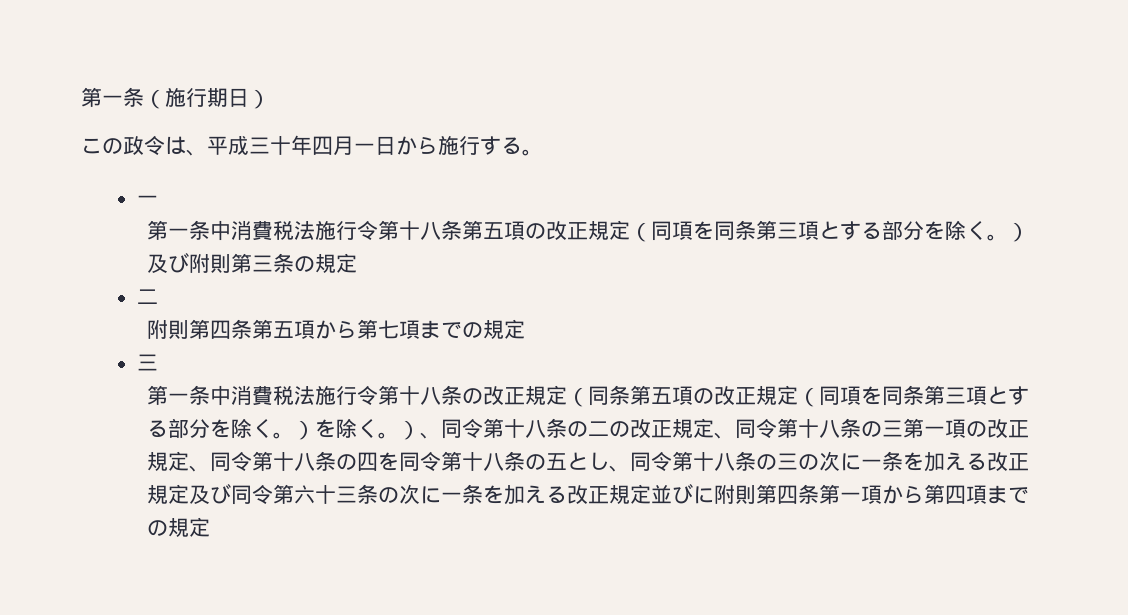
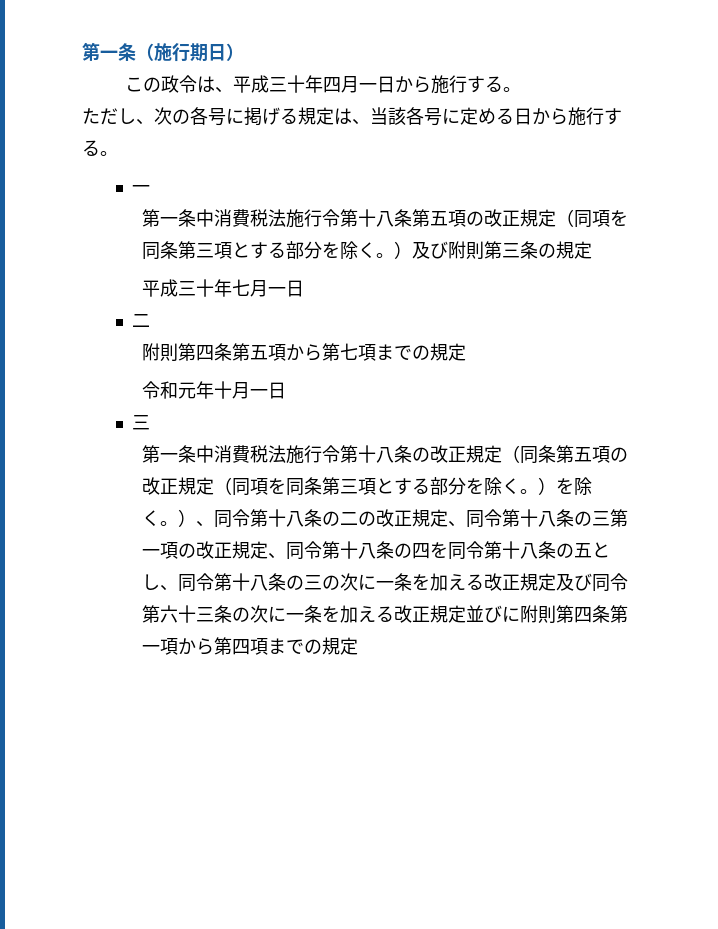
(543, 152) none -> [82,107,622,126] [82,140,118,156] // ただし、次の各号に掲げる規定は、当該各号に定める日から施行する。
(358, 263) none -> [142,279,305,297] // 平成三十年七月一日
(526, 329) none -> [142,381,287,399] // 令和元年十月一日

